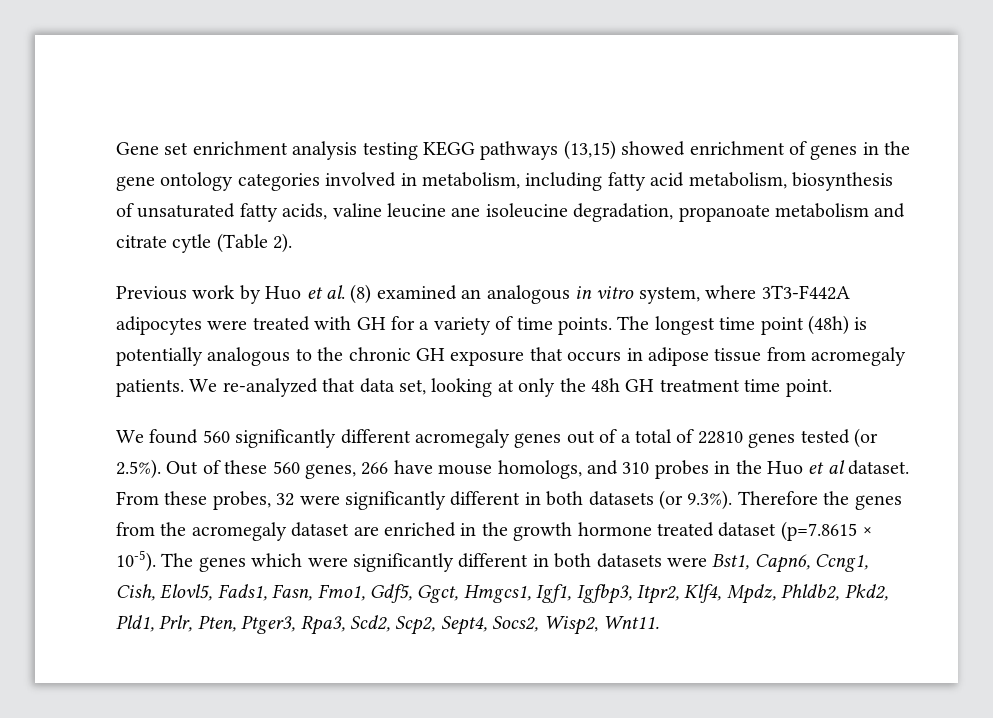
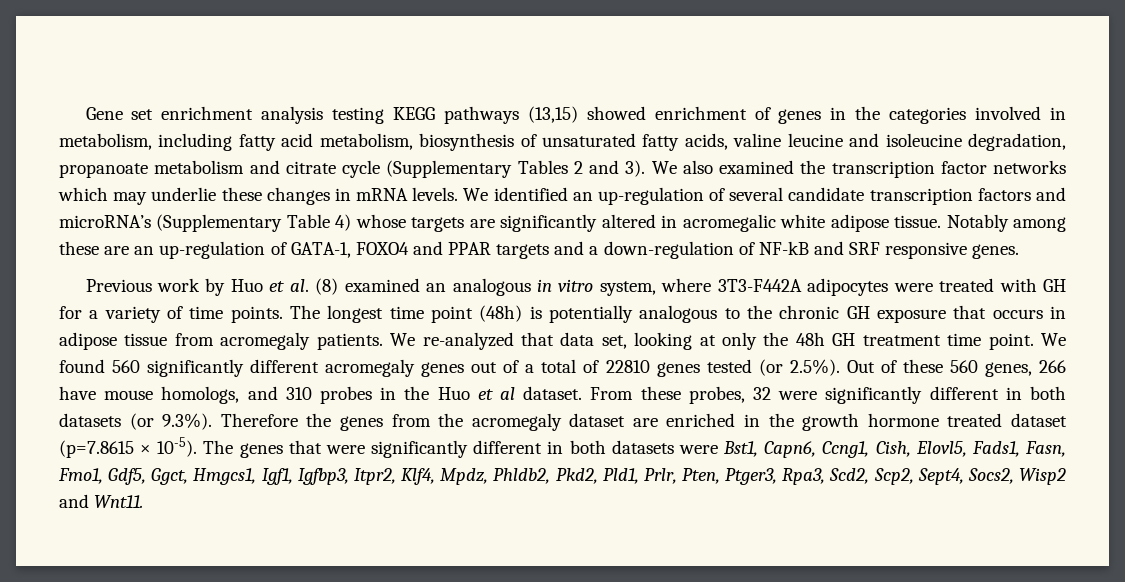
[116,172,234,191] gene ontology -> (881, 113) none
[451,207,481,217] ane -> [849,133,880,147] and
[172,233,293,253] cytle (Table 2). -> [342,160,1066,178] [58,187,1066,205] [59,214,1066,232] [59,241,1020,259] cycle (Supplementary Tables 2 and 3). We also examined the transcription factor networks which may underlie these changes in mRNA levels. We identified an up-regulation of several candidate transcription factors and microRNA’s (Supplementary Table 4) whose targets are significantly altered in acromegalic white adipose tissue. Notably among these are an up-regulation of GATA-1, FOXO4 and PPAR targets and a down-regulation of NF-kB and SRF responsive genes.
(832, 388) // -> (1034, 341) none
[251,553,303,567] which -> [288,440,322,454] that
[543,616,598,635] Wisp2, -> [1018,468,1066,485] [59,494,89,508] Wisp2 and

